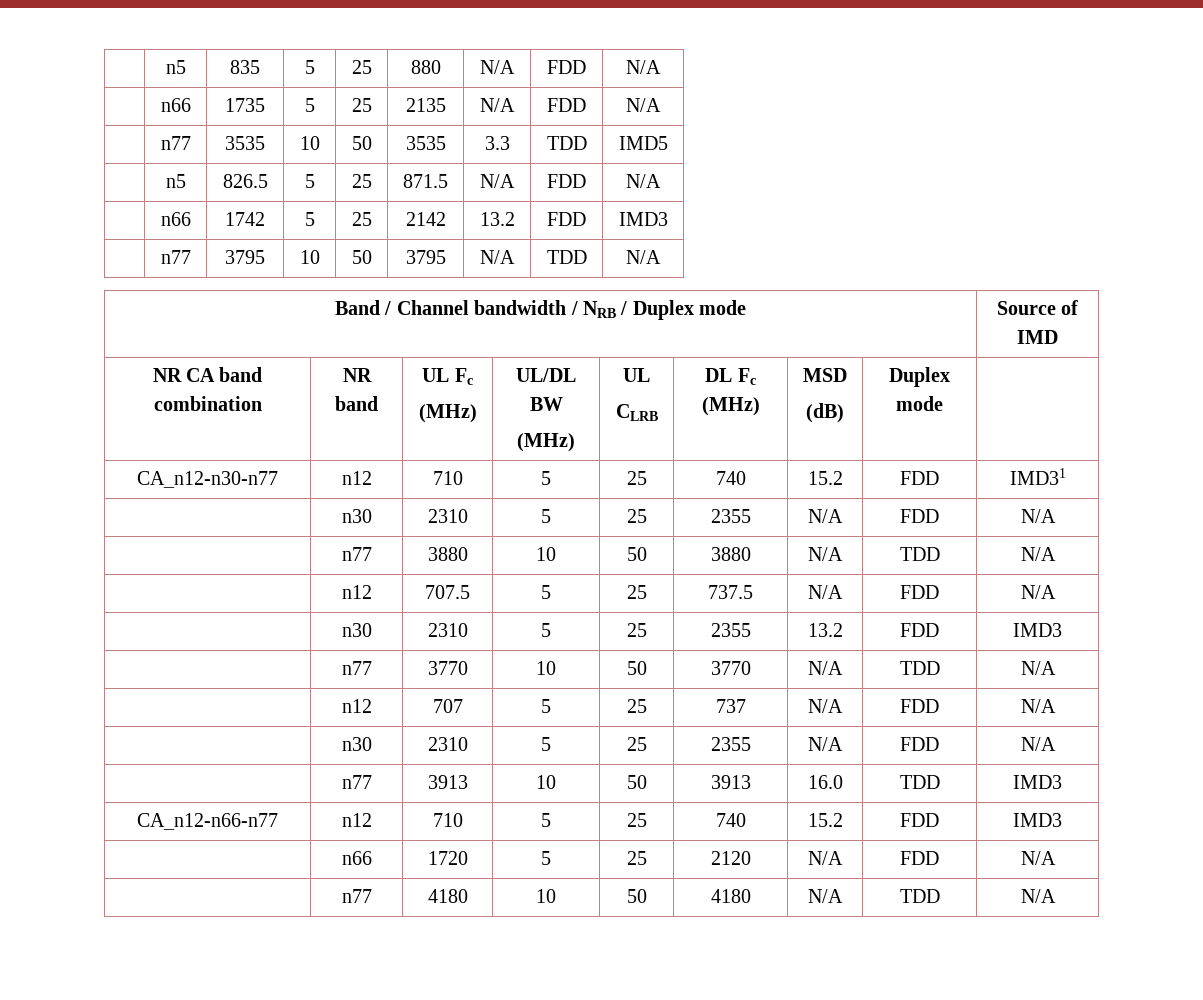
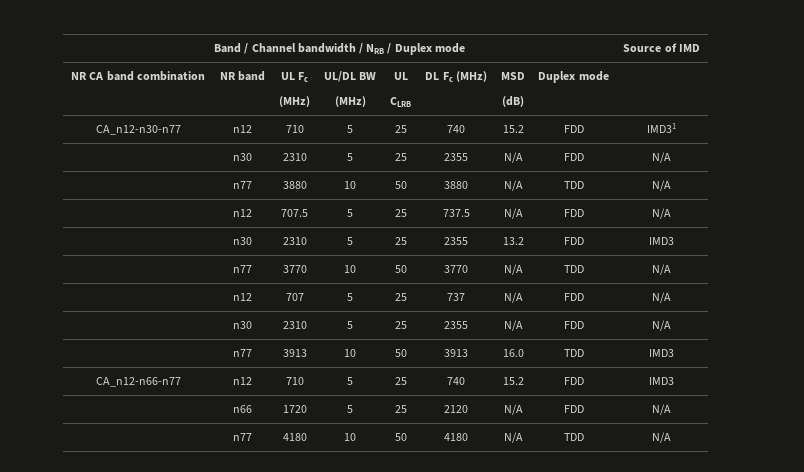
[165,60,186,74] [230,60,260,74] [304,60,315,74] [351,60,372,74] [410,60,441,74] [480,60,515,74] [547,60,586,74] [626,60,661,74] [160,98,191,112] [225,98,265,112] [304,98,315,112] [351,98,372,112] [405,98,446,112] [480,98,515,112] [547,98,586,112] [626,98,661,112] [160,136,191,150] [225,136,265,150] [299,136,320,150] [351,136,372,150] [405,136,446,150] [484,136,510,150] [546,136,587,150] [618,136,668,150] [165,174,186,188] [222,174,268,188] [304,174,315,188] [351,174,372,188] [403,174,448,188] [480,174,515,188] [547,174,586,188] [626,174,661,188] [160,212,191,226] [225,212,265,226] [304,212,315,226] [351,212,372,226] [405,212,446,226] [479,212,515,226] [547,212,586,226] [618,212,668,226] [160,250,191,264] [225,250,265,264] [299,250,320,264] [351,250,372,264] [405,250,446,264] [480,250,515,264] [546,250,587,264] [626,250,661,264] | n5 | 835 | 5 | 25 | 880 | N/A | FDD | N/A // | n66 | 1735 | 5 | 25 | 2135 | N/A | FDD | N/A // | n77 | 3535 | 10 | 50 | 3535 | 3.3 | TDD | IMD5 // | n5 | 826.5 | 5 | 25 | 871.5 | N/A | FDD | N/A // | n66 | 1742 | 5 | 25 | 2142 | 13.2 | FDD | IMD3 // | n77 | 3795 | 10 | 50 | 3795 | N/A | TDD | N/A // -> (214, 48) none

